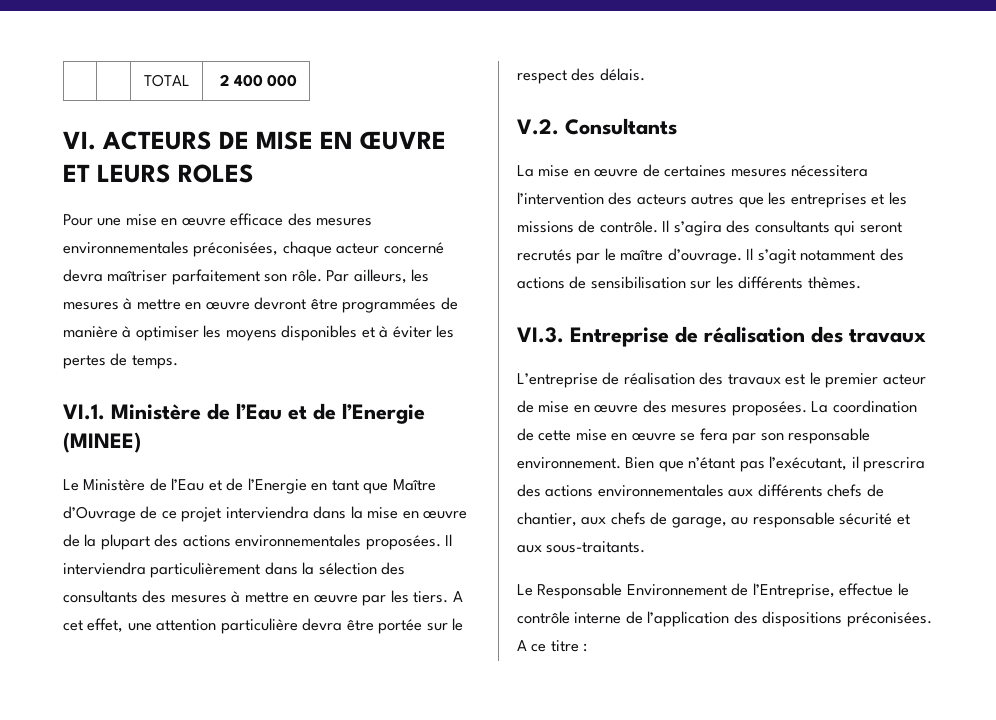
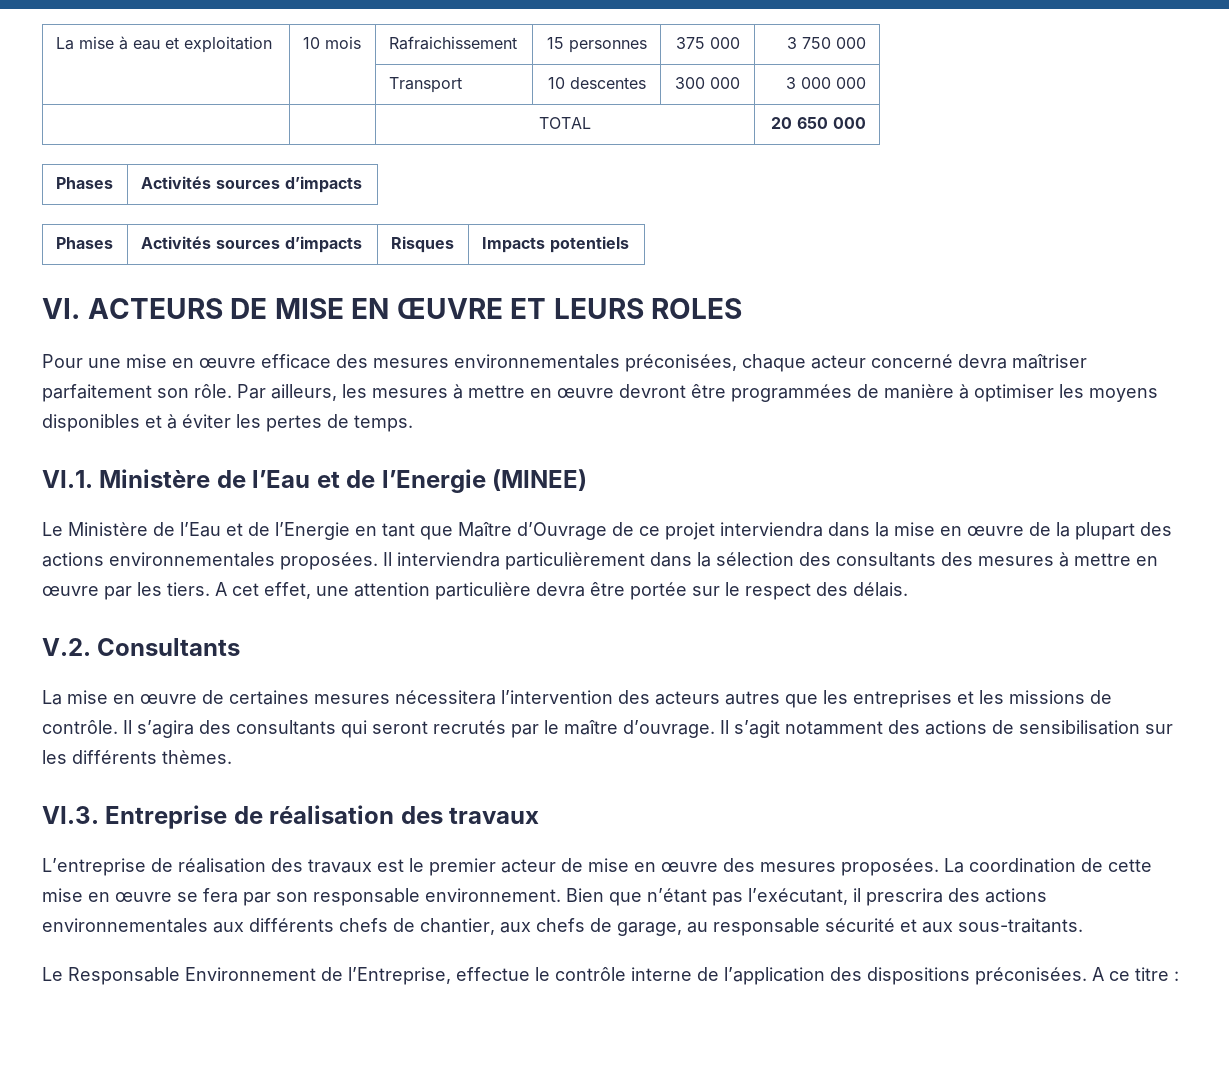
(143, 80) none -> [55,36,272,53] [302,36,361,49] [388,36,517,50] [546,37,647,53] [675,37,740,49] [787,37,867,49] [388,77,462,93] [547,77,646,89] [675,77,740,89] [786,77,867,89] La mise à eau et exploitation | 10 mois | Rafraichissement | 15 personnes | 375 000 | 3 750 000 // | | Transport | 10 descentes | 300 000 | 3 000 000 //
[220,74,298,87] 2 400 000 -> [771,117,867,129] [55,177,113,189] [140,176,362,193] [55,237,113,249] [140,236,362,253] [390,236,454,253] [481,236,629,253] 20 650 000 // Phases | Activités sources d’impacts // Phases | Activités sources d’impacts | Risques | Impacts potentiels

